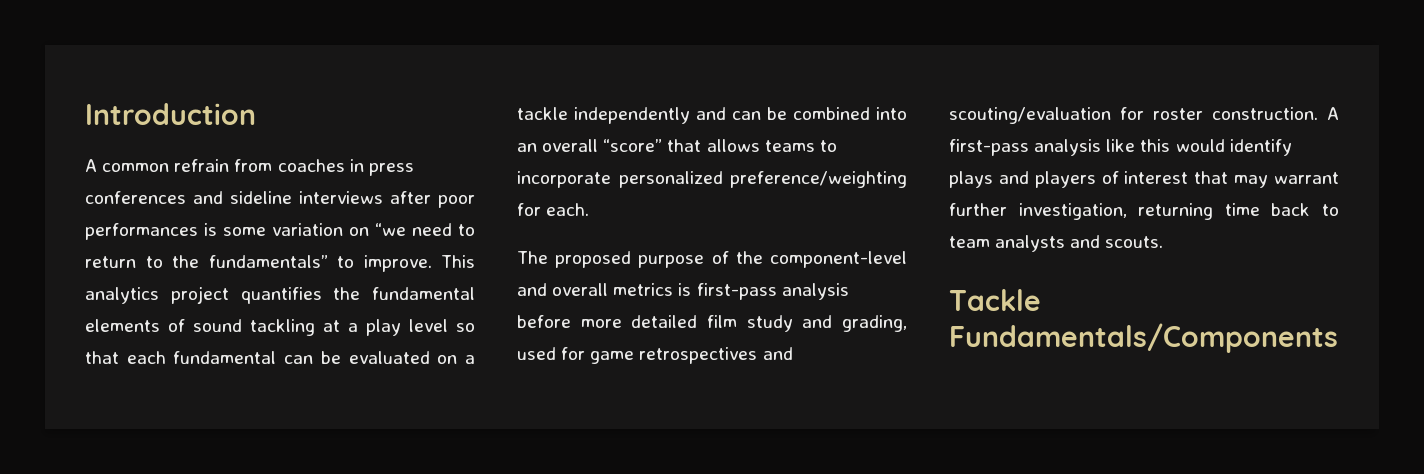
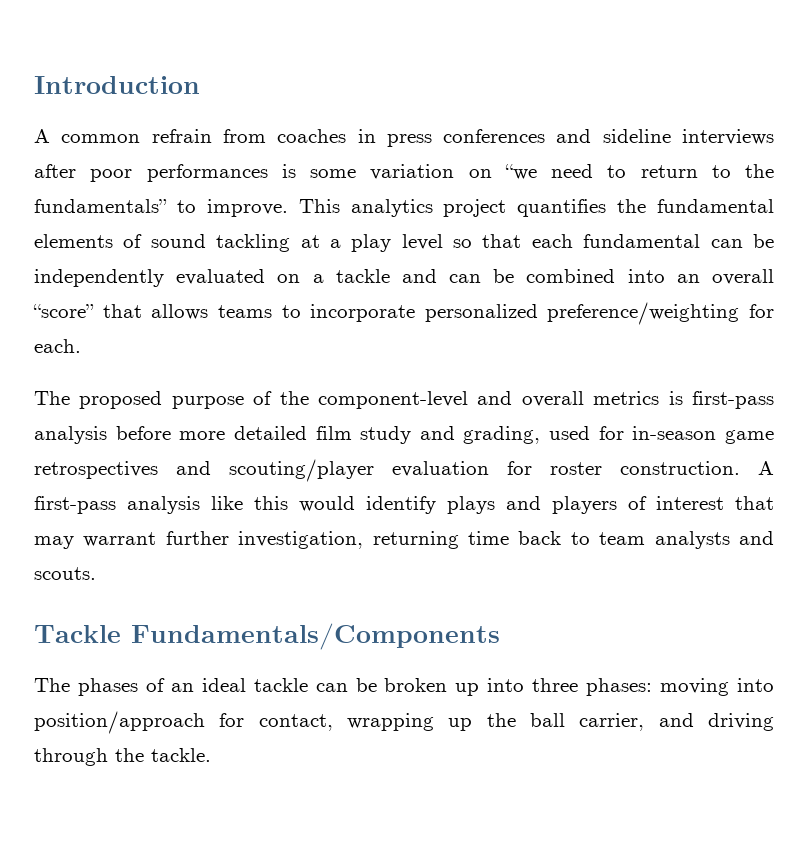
(341, 357) none -> [34,269,164,287] independently
[574,107,690,124] independently -> (390, 276) none
(586, 353) none -> [632,426,717,440] in-season
[949,107,1111,124] scouting/evaluation -> [229,459,489,482] scouting/player evaluation
(1338, 338) none -> [34,678,775,696] [34,711,775,734] [34,748,211,766] // The phases of an ideal tackle can be broken up into three phases: moving into position/approach for contact, wrapping up the ball carrier, and driving through the tackle.

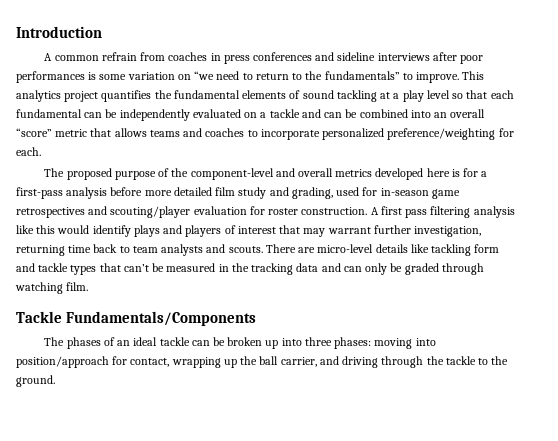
(94, 311) none -> [55,129,88,137] metric
(272, 311) none -> [183,128,245,137] and coaches
[668,391,683,405] is -> [375,168,488,180] developed here is for a
[34,496,116,514] first-pass -> [380,206,471,218] first pass filtering
(96, 573) none -> [265,244,500,256] [16,263,484,275] [15,282,89,294] There are micro-level details like tackling form and tackle types that can’t be measured in the tracking data and can only be graded through watching film.
[151,748,211,762] tackle. -> [445,356,509,365] [16,375,55,387] tackle to the ground.

